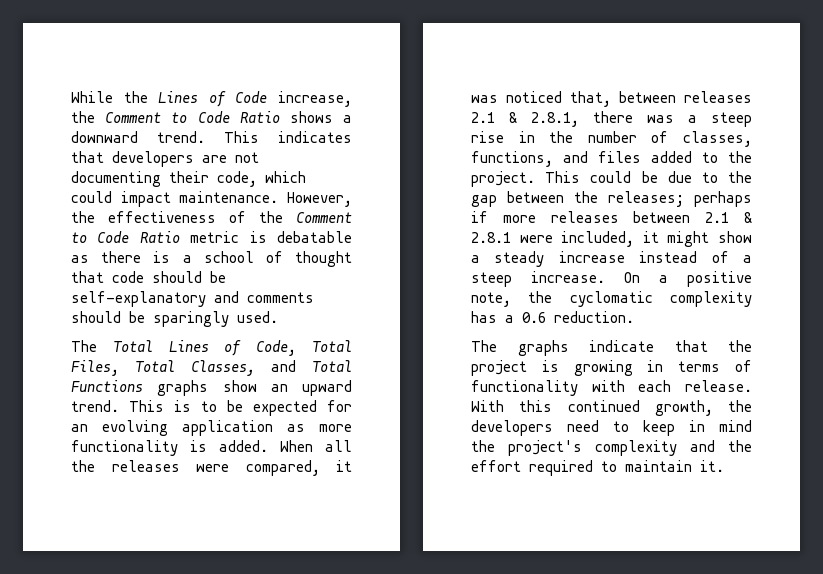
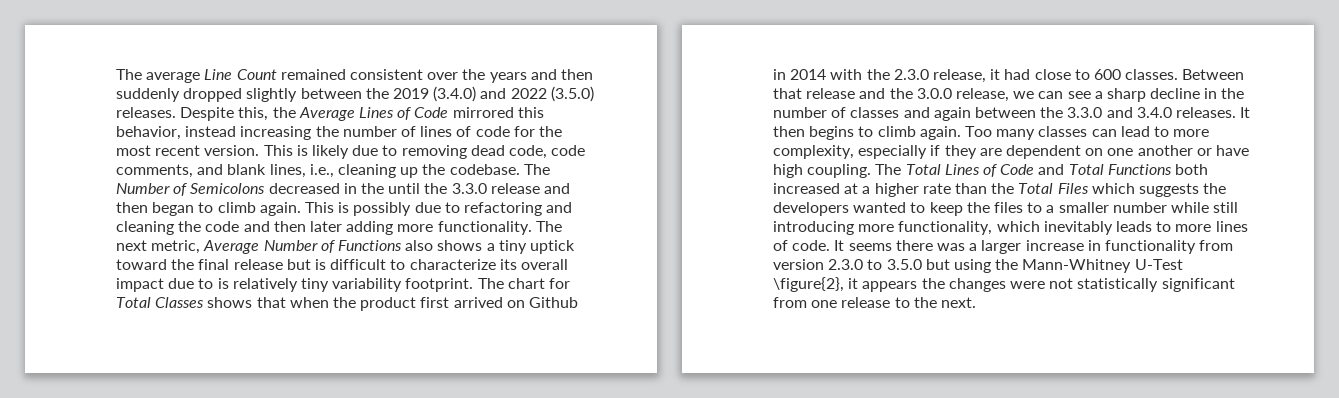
[71,91,352,107] [71,111,352,123] [71,131,352,143] [71,151,259,167] [71,171,306,187] [71,191,352,207] [71,211,352,223] [71,231,352,243] [71,251,352,267] [71,271,226,283] [71,291,314,307] [71,311,278,327] [71,340,352,356] [71,360,352,376] [71,380,352,396] [71,400,352,416] [71,420,352,436] [71,440,352,456] [71,460,352,476] [471,91,752,107] [471,111,752,127] [471,131,752,147] [471,151,752,167] [471,171,752,187] [471,191,752,207] [471,211,752,223] [471,231,752,247] [471,251,752,267] [471,271,752,287] [471,291,752,307] [471,311,634,323] [471,340,752,356] [471,360,752,376] [471,380,752,396] [471,400,752,416] [471,420,752,436] [471,440,752,456] [471,460,724,476] While the Lines of Code increase, the Comment to Code Ratio shows a downward trend. This indicates that developers are not documenting their code, which could impact maintenance. However, the effectiveness of the Comment to Code Ratio metric is debatable as there is a school of thought that code should be self-explanatory and comments should be sparingly used. // The Total Lines of Code, Total Files, Total Classes, and Total Functions graphs show an upward trend. This is to be expected for an evolving application as more functionality is added. When all the releases were compared, it was noticed that, between releases 2.1 & 2.8.1, there was a steep rise in the number of classes, functions, and files added to the project. This could be due to the gap between the releases; perhaps if more releases between 2.1 & 2.8.1 were included, it might show a steady increase instead of a steep increase. On a positive note, the cyclomatic complexity has a 0.6 reduction. // The graphs indicate that the project is growing in terms of functionality with each release. With this continued growth, the developers need to keep in mind the project's complexity and the effort required to maintain it. -> [116,69,593,83] [116,86,594,102] [116,107,544,121] [116,126,562,140] [116,145,586,159] [116,164,550,178] [116,183,570,196] [116,202,573,216] [116,221,562,235] [116,240,575,254] [116,259,568,270] [116,278,570,292] [116,297,578,311] [773,69,1245,83] [773,88,1245,102] [773,107,1251,121] [773,126,1210,140] [773,145,1249,159] [773,164,1208,178] [773,183,1227,197] [773,202,1239,216] [773,221,1248,235] [773,240,1234,254] [773,259,1183,273] [773,277,1235,292] [773,297,976,308] The average Line Count remained consistent over the years and then suddenly dropped slightly between the 2019 (3.4.0) and 2022 (3.5.0) releases. Despite this, the Average Lines of Code mirrored this behavior, instead increasing the number of lines of code for the most recent version. This is likely due to removing dead code, code comments, and blank lines, i.e., cleaning up the codebase. The Number of Semicolons decreased in the until the 3.3.0 release and then began to climb again. This is possibly due to refactoring and cleaning the code and then later adding more functionality. The next metric, Average Number of Functions also shows a tiny uptick toward the final release but is difficult to characterize its overall impact due to is relatively tiny variability footprint. The chart for Total Classes shows that when the product first arrived on Github in 2014 with the 2.3.0 release, it had close to 600 classes. Between that release and the 3.0.0 release, we can see a sharp decline in the number of classes and again between the 3.3.0 and 3.4.0 releases. It then begins to climb again. Too many classes can lead to more complexity, especially if they are dependent on one another or have high coupling. The Total Lines of Code and Total Functions both increased at a higher rate than the Total Files which suggests the developers wanted to keep the files to a smaller number while still introducing more functionality, which inevitably leads to more lines of code. It seems there was a larger increase in functionality from version 2.3.0 to 3.5.0 but using the Mann-Whitney U-Test \figure{2}, it appears the changes were not statistically significant from one release to the next.

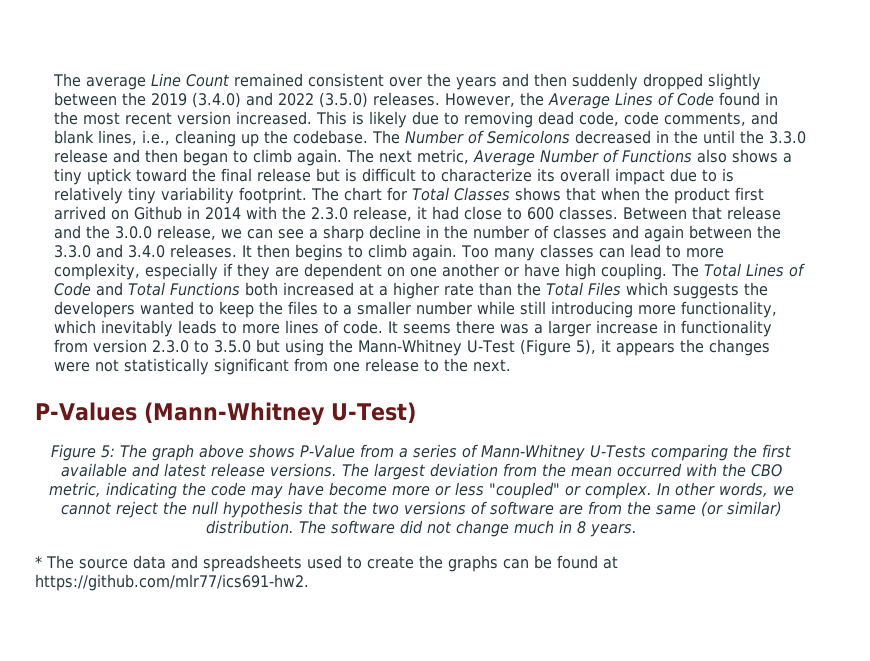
[180,107,269,121] Despite this, -> [445,93,516,107] However,
[452,107,544,118] [116,126,535,140] mirrored this behavior, instead increasing the number of lines of code for -> [719,92,779,106] found in
[204,145,260,156] version. -> [177,111,313,125] version increased.
[304,202,573,216] [116,221,532,235] This is possibly due to refactoring and cleaning the code and then later adding more functionality. -> (343, 157) none
[773,277,845,292] \figure{2}, -> [520,339,597,356] (Figure 5),
(976, 302) none -> [35,402,416,425] [51,444,792,461] [60,463,782,480] [48,482,794,499] [60,501,782,518] [205,520,637,537] [35,555,618,572] [35,574,309,591] // P-Values (Mann-Whitney U-Test) // Figure 5: The graph above shows P-Value from a series of Mann-Whitney U-Tests comparing the first available and latest release versions. The largest deviation from the mean occurred with the CBO metric, indicating the code may have become more or less "coupled" or complex. In other words, we cannot reject the null hypothesis that the two versions of software are from the same (or similar) distribution. The software did not change much in 8 years. // * The source data and spreadsheets used to create the graphs can be found at https://github.com/mlr77/ics691-hw2.

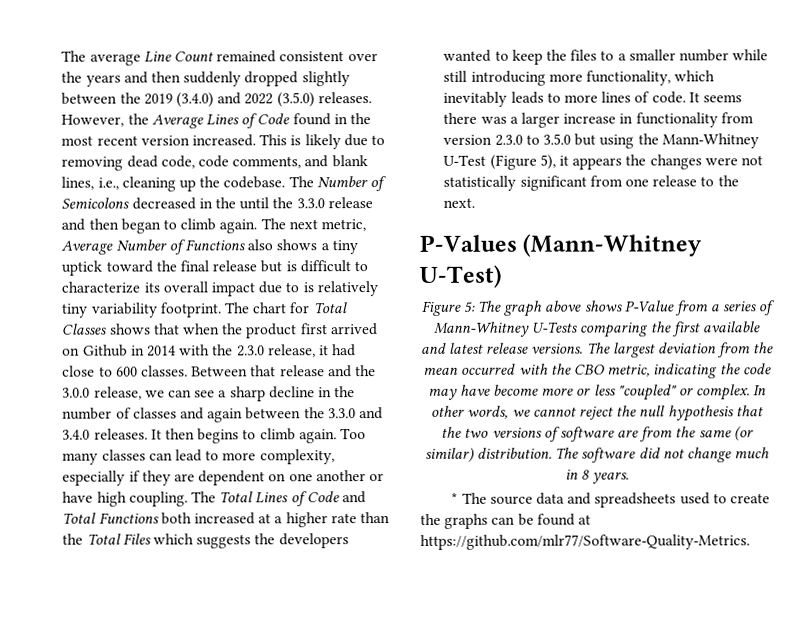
[35,574,309,591] https://github.com/mlr77/ics691-hw2. -> [420,534,750,550] https://github.com/mlr77/Software-Quality-Metrics.

